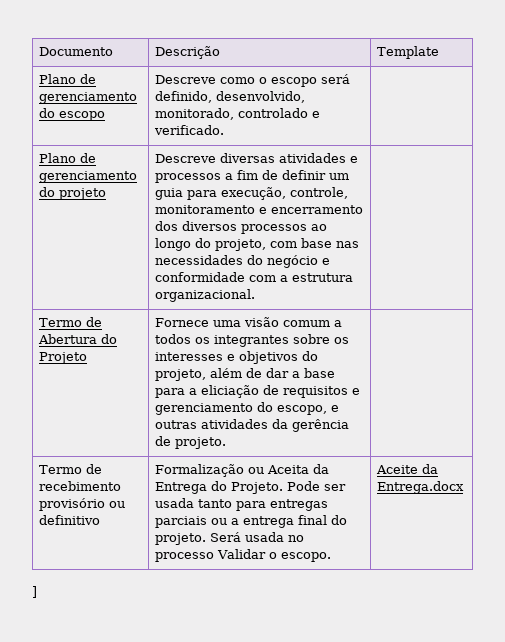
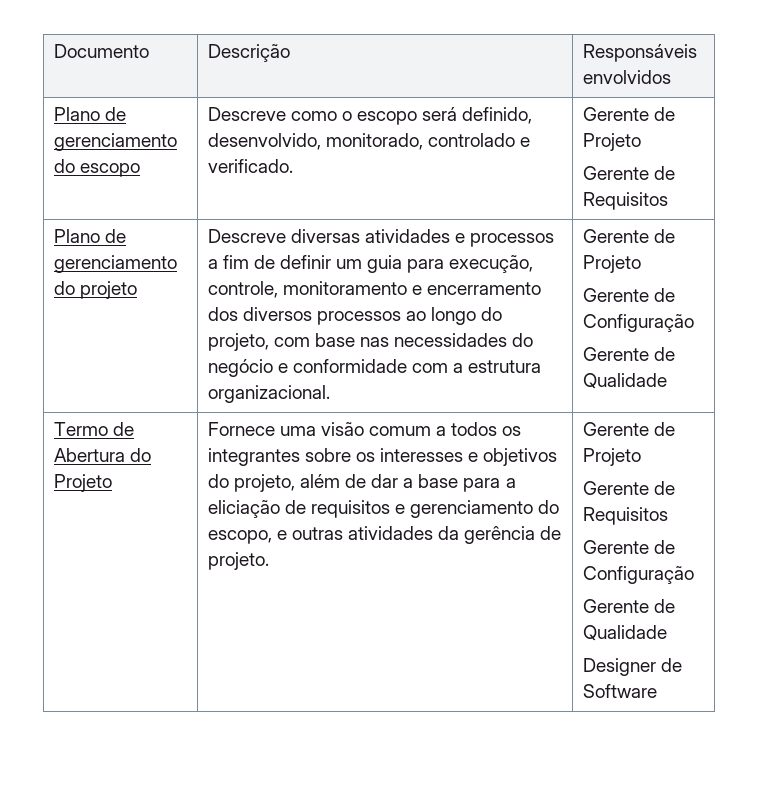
[376,46,439,59] Template -> [582,44,697,62] [582,70,671,84] Responsáveis envolvidos
(224, 130) none -> [582,107,675,121] [582,133,641,151] [582,166,675,180] [582,192,668,210] Gerente de Projeto // Gerente de Requisitos
(255, 295) none -> [582,229,675,243] [582,255,641,273] [582,288,675,302] [582,314,694,332] [582,347,675,361] [582,373,667,389] Gerente de Projeto // Gerente de Configuração // Gerente de Qualidade
[38,464,102,474] [38,481,121,491] [38,498,125,511] [38,515,100,525] [154,464,329,477] [154,481,346,494] [154,498,328,511] [154,515,347,528] [154,532,304,545] [154,549,331,562] [375,464,438,474] [376,481,464,494] [32,586,37,598] // Termo de recebimento provisório ou definitivo | Formalização ou Aceita da Entrega do Projeto. Pode ser usada tanto para entregas parciais ou a entrega final do projeto. Será usada no processo Validar o escopo. | Aceite da Entrega.docx // ] -> [582,422,675,436] [582,448,641,466] [582,481,675,495] [582,507,668,525] [582,540,675,554] [582,566,694,584] [582,599,675,613] [582,625,667,641] [582,658,682,676] [582,684,657,698] Gerente de Projeto // Gerente de Requisitos // Gerente de Configuração // Gerente de Qualidade // Designer de Software

